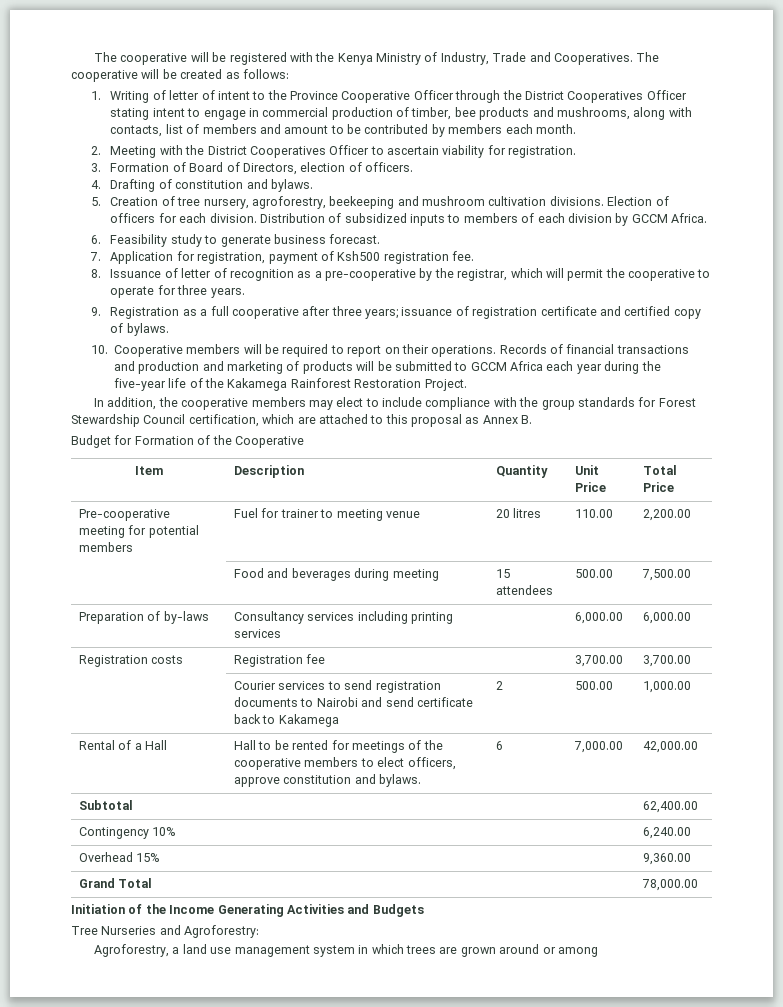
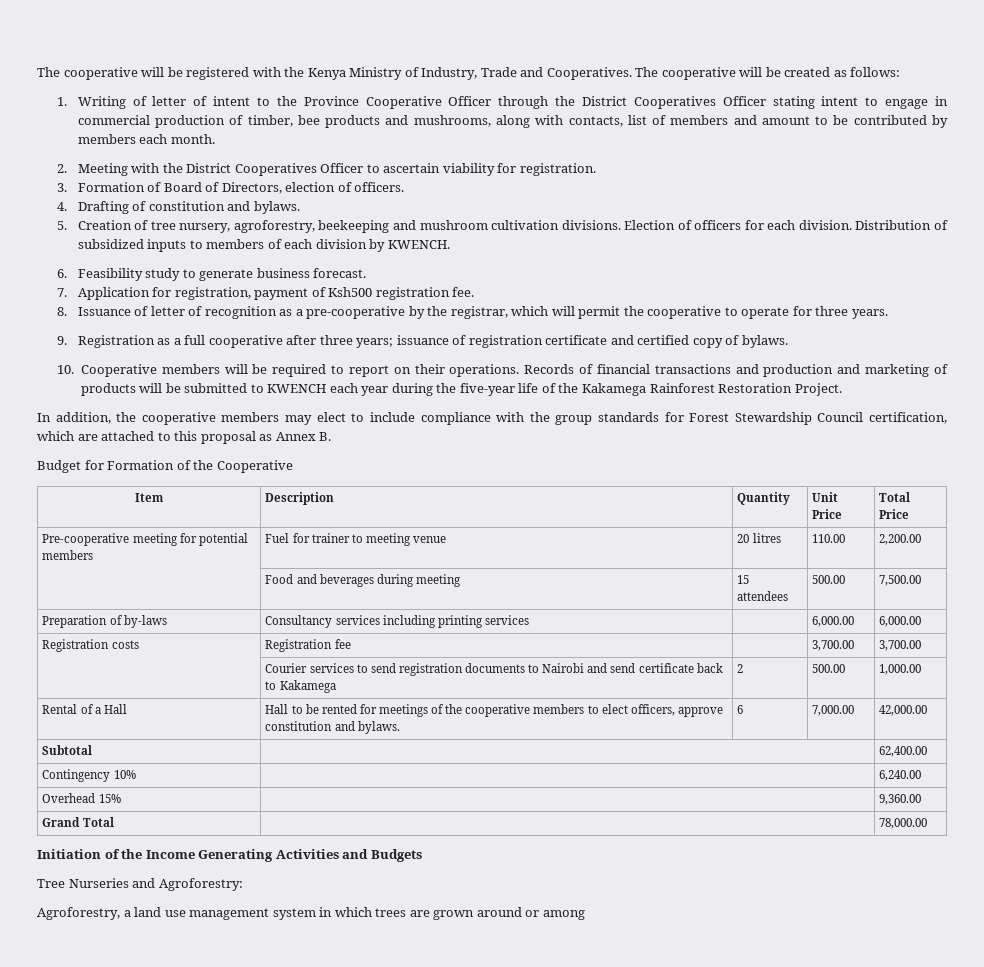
[631,213,708,223] GCCM Africa. -> [387,240,450,249] KWENCH.
[470,361,544,371] GCCM Africa -> [267,384,327,393] KWENCH

